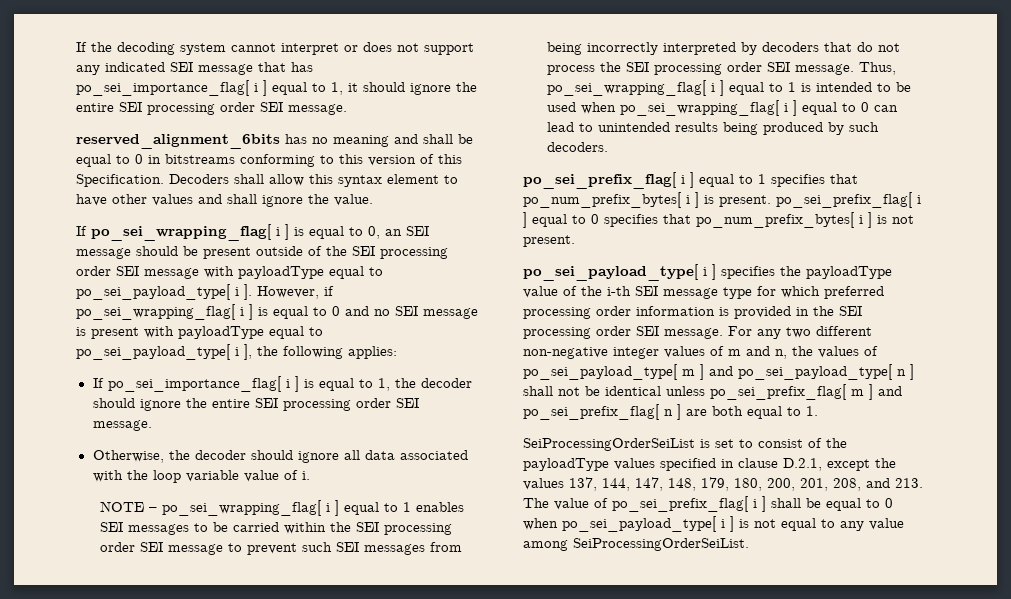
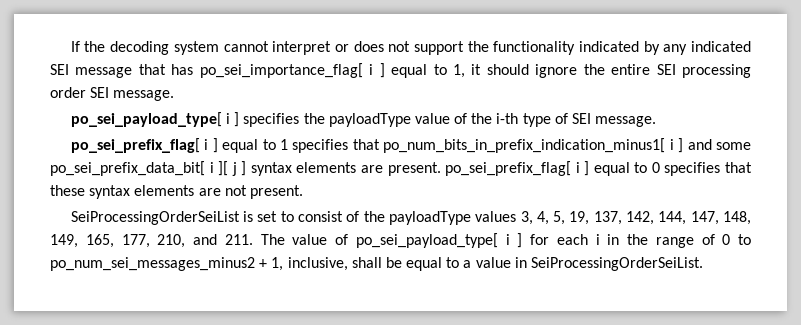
(474, 49) none -> [467,41,660,55] the functionality indicated by
[76,134,473,149] [76,154,462,167] [76,174,458,187] [76,194,373,207] [76,224,429,241] [76,246,448,259] [76,266,383,279] [76,284,334,300] [76,304,478,320] [76,326,323,339] [76,344,397,360] [92,376,472,392] [92,398,419,411] [92,420,152,431] [92,450,468,463] [92,470,310,483] [100,500,465,516] [100,522,453,535] [100,542,463,555] [547,42,901,55] [547,62,897,75] [547,80,912,96] [547,100,899,116] [547,122,880,135] [547,142,609,152] [523,172,858,189] [523,192,921,208] [523,212,914,228] [523,235,575,247] // reserved_alignment_6bits has no meaning and shall be equal to 0 in bitstreams conforming to this version of this Specification. Decoders shall allow this syntax element to have other values and shall ignore the value. // If po_sei_wrapping_flag[ i ] is equal to 0, an SEI message should be present outside of the SEI processing order SEI message with payloadType equal to po_sei_payload_type[ i ]. However, if po_sei_wrapping_flag[ i ] is equal to 0 and no SEI message is present with payloadType equal to po_sei_payload_type[ i ], the following applies: // If po_sei_importance_flag[ i ] is equal to 1, the decoder should ignore the entire SEI processing order SEI message. // Otherwise, the decoder should ignore all data associated with the loop variable value of i. // NOTE – po_sei_wrapping_flag[ i ] equal to 1 enables SEI messages to be carried within the SEI processing order SEI message to prevent such SEI messages from being incorrectly interpreted by decoders that do not process the SEI processing order SEI message. Thus, po_sei_wrapping_flag[ i ] equal to 1 is intended to be used when po_sei_wrapping_flag[ i ] equal to 0 can lead to unintended results being produced by such decoders. // po_sei_prefix_flag[ i ] equal to 1 specifies that po_num_prefix_bytes[ i ] is present. po_sei_prefix_flag[ i ] equal to 0 specifies that po_num_prefix_bytes[ i ] is not present. -> (175, 95) none
[635,286,884,299] [523,306,862,319] [523,326,872,339] [523,346,878,359] [523,364,914,380] [523,384,902,400] [523,404,818,420] SEI message type for which preferred processing order information is provided in the SEI processing order SEI message. For any two different non-negative integer values of m and n, the values of po_sei_payload_type[ m ] and po_sei_payload_type[ n ] shall not be identical unless po_sei_prefix_flag[ m ] and po_sei_prefix_flag[ n ] are both equal to 1. -> [522,113,657,127] [70,138,752,153] [50,161,752,176] [50,185,303,199] type of SEI message. // po_sei_prefix_flag[ i ] equal to 1 specifies that po_num_bits_in_prefix_indication_minus1[ i ] and some po_sei_prefix_data_bit[ i ][ j ] syntax elements are present. po_sei_prefix_flag[ i ] equal to 0 specifies that these syntax elements are not present.
[660,458,896,471] [523,477,923,491] specified in clause D.2.1, except the values 137, 144, 147, 148, 179, 180, 200, 201, 208, and 213. -> [520,211,751,225] [50,234,253,248] 3, 4, 5, 19, 137, 142, 144, 147, 148, 149, 165, 177, 210, and 211.
[612,496,893,512] [523,516,904,532] [523,540,568,551] po_sei_prefix_flag[ i ] shall be equal to 0 when po_sei_payload_type[ i ] is not equal to any value among -> [355,233,751,248] [50,257,527,271] po_sei_payload_type[ i ] for each i in the range of 0 to po_num_sei_messages_minus2 + 1, inclusive, shall be equal to a value in

